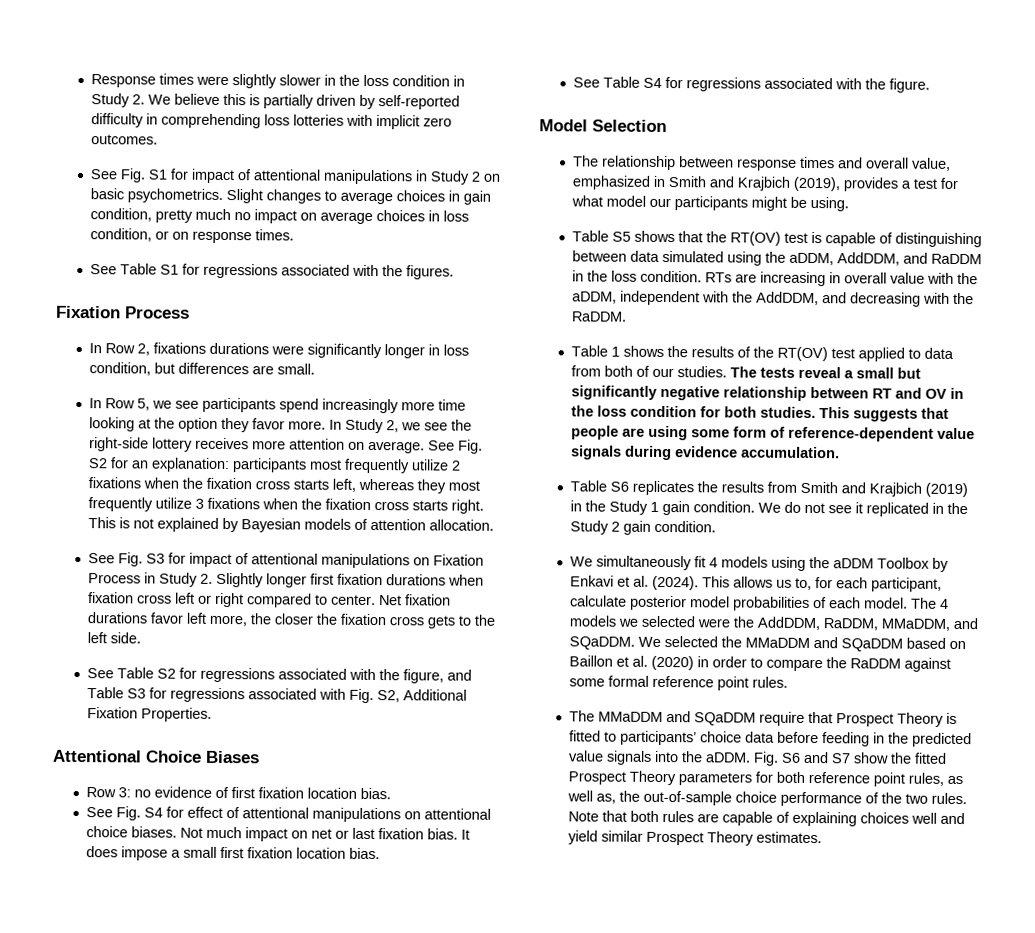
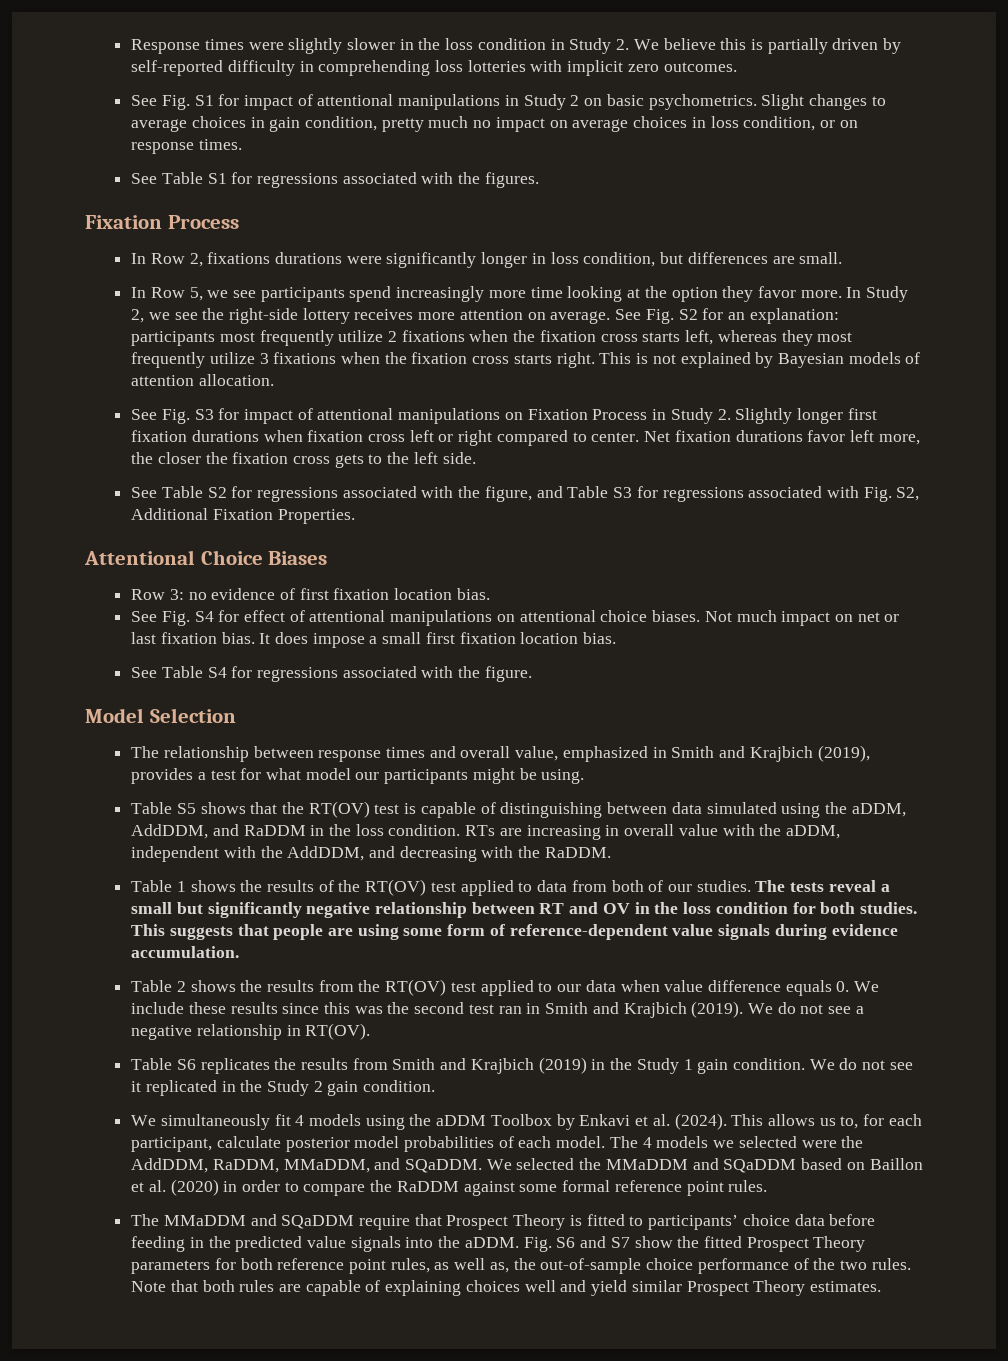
(840, 452) none -> [131,979,880,996] [131,1001,864,1018] [131,1023,371,1040] // Table 2 shows the results from the RT(OV) test applied to our data when value difference equals 0. We include these results since this was the second test ran in Smith and Krajbich (2019). We do not see a negative relationship in RT(OV).

